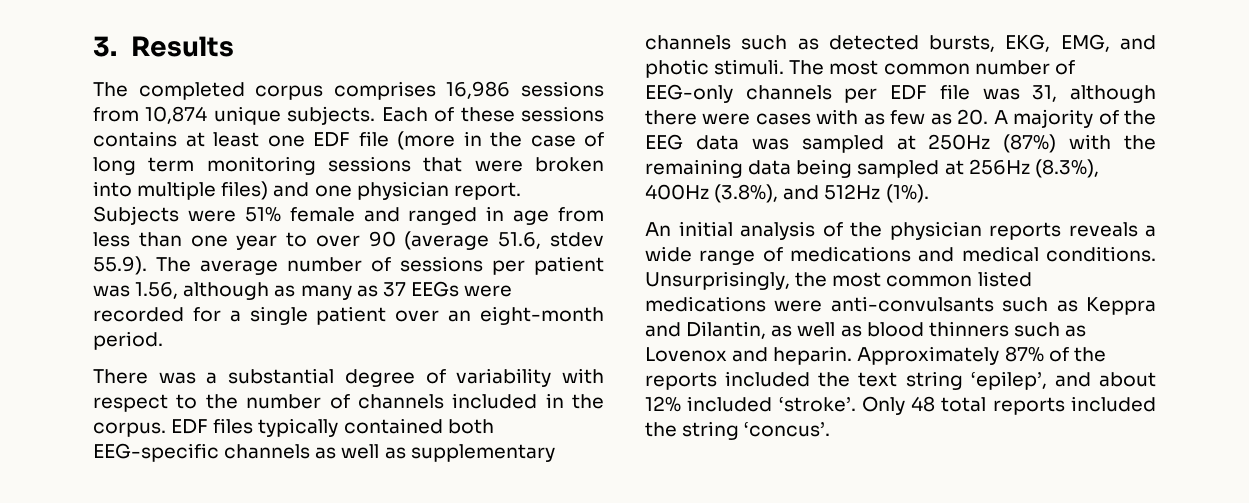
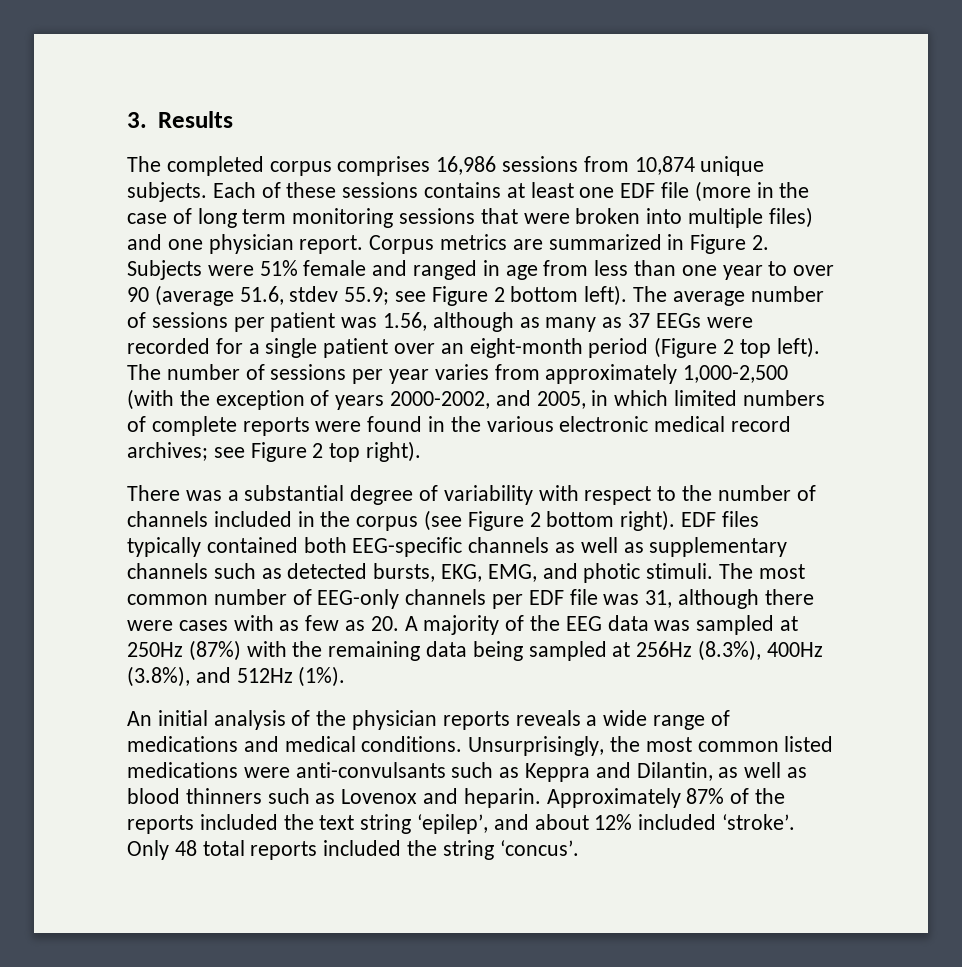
(521, 191) none -> [369,234,770,254] Corpus metrics are summarized in Figure 2.
[93,256,147,275] 55.9). -> [344,285,628,306] 55.9; see Figure 2 bottom left).
[93,331,163,350] period. -> [588,337,820,358] [127,364,789,384] [127,389,825,410] [127,416,792,436] [127,441,422,462] period (Figure 2 top left). The number of sessions per year varies from approximately 1,000-2,500 (with the exception of years 2000-2002, and 2005, in which limited numbers of complete reports were found in the various electronic medical record archives; see Figure 2 top right).
[93,422,166,437] corpus. -> [356,510,676,531] corpus (see Figure 2 bottom right).

